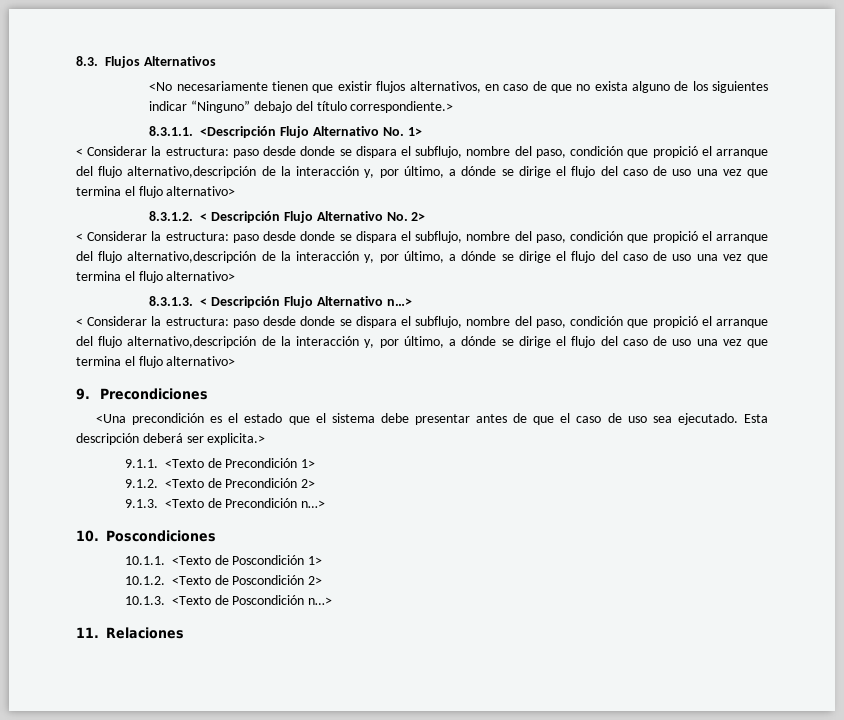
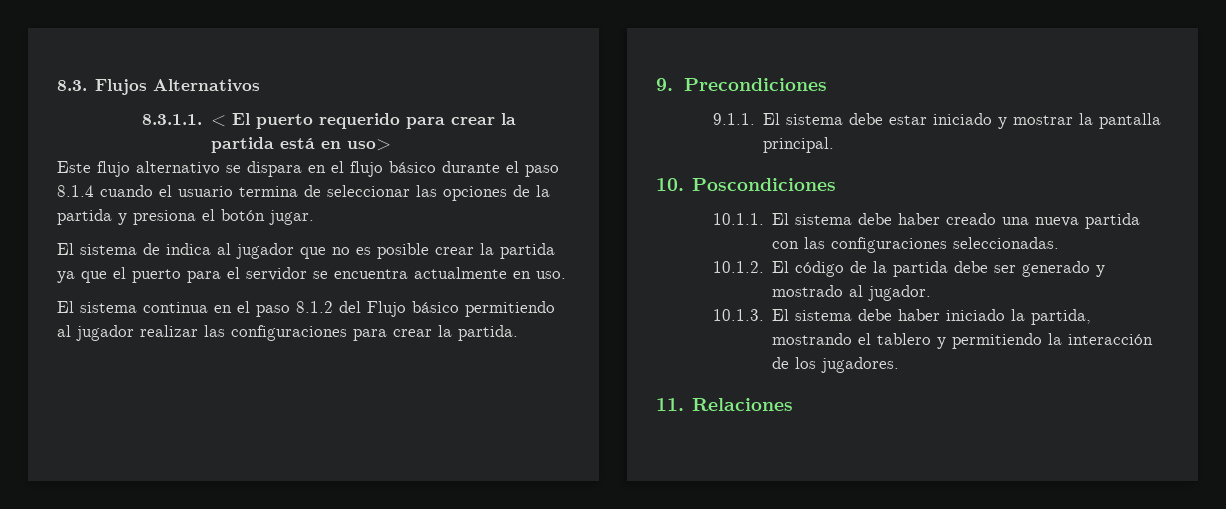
[149,81,768,93] [149,100,454,113] [149,126,422,138] [76,146,768,158] [76,166,768,178] [76,186,236,198] [149,211,426,223] [76,231,768,243] [76,251,768,263] [76,271,236,283] [149,296,412,308] [76,316,768,328] [76,336,768,348] [76,356,236,368] [76,388,209,400] [96,413,768,425] [76,433,266,445] [124,458,316,468] [124,478,316,488] [124,498,326,508] [76,530,216,542] [124,555,323,565] [124,575,323,585] [124,595,333,605] <No necesariamente tienen que existir flujos alternativos, en caso de que no exista alguno de los siguientes indicar “Ninguno” debajo del título correspondiente.> // 8.3.1.1. <Descripción Flujo Alternativo No. 1> // < Considerar la estructura: paso desde donde se dispara el subflujo, nombre del paso, condición que propició el arranque del flujo alternativo,descripción de la interacción y, por último, a dónde se dirige el flujo del caso de uso una vez que termina el flujo alternativo> // 8.3.1.2. < Descripción Flujo Alternativo No. 2> // < Considerar la estructura: paso desde donde se dispara el subflujo, nombre del paso, condición que propició el arranque del flujo alternativo,descripción de la interacción y, por último, a dónde se dirige el flujo del caso de uso una vez que termina el flujo alternativo> // 8.3.1.3. < Descripción Flujo Alternativo n…> // < Considerar la estructura: paso desde donde se dispara el subflujo, nombre del paso, condición que propició el arranque del flujo alternativo,descripción de la interacción y, por último, a dónde se dirige el flujo del caso de uso una vez que termina el flujo alternativo> // 9. Precondiciones // <Una precondición es el estado que el sistema debe presentar antes de que el caso de uso sea ejecutado. Esta descripción deberá ser explicita.> // 9.1.1. <Texto de Precondición 1> // 9.1.2. <Texto de Precondición 2> // 9.1.3. <Texto de Precondición n…> // 10. Poscondiciones // 10.1.1. <Texto de Poscondición 1> // 10.1.2. <Texto de Poscondición 2> // 10.1.3. <Texto de Poscondición n…> -> [142,113,516,129] [210,137,391,153] [57,161,559,177] [57,185,550,201] [57,209,314,225] [57,243,555,259] [57,267,566,283] [57,301,555,317] [57,325,518,341] [656,78,828,91] [712,113,1162,129] [763,137,835,153] [656,178,837,191] [712,213,1141,229] [772,237,1060,253] [712,261,1106,277] [772,285,932,301] [712,309,1092,325] [772,333,1154,349] [772,357,900,373] 8.3.1.1. < El puerto requerido para crear la partida está en uso> // Este flujo alternativo se dispara en el flujo básico durante el paso 8.1.4 cuando el usuario termina de seleccionar las opciones de la partida y presiona el botón jugar. // El sistema de indica al jugador que no es posible crear la partida ya que el puerto para el servidor se encuentra actualmente en uso. // El sistema continua en el paso 8.1.2 del Flujo básico permitiendo al jugador realizar las configuraciones para crear la partida. // 9. Precondiciones // 9.1.1. El sistema debe estar iniciado y mostrar la pantalla principal. // 10. Poscondiciones // 10.1.1. El sistema debe haber creado una nueva partida con las configuraciones seleccionadas. // 10.1.2. El código de la partida debe ser generado y mostrado al jugador. // 10.1.3. El sistema debe haber iniciado la partida, mostrando el tablero y permitiendo la interacción de los jugadores.

